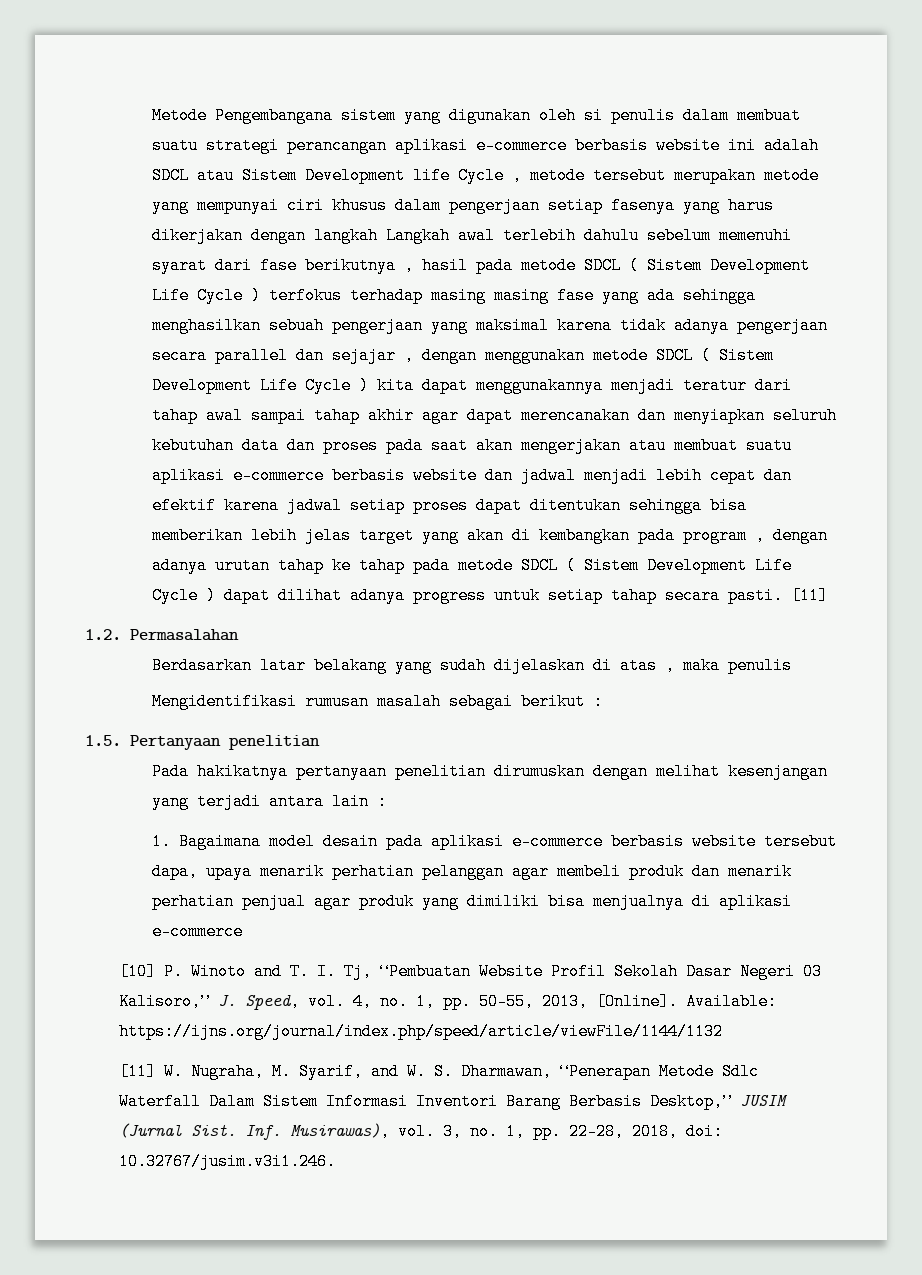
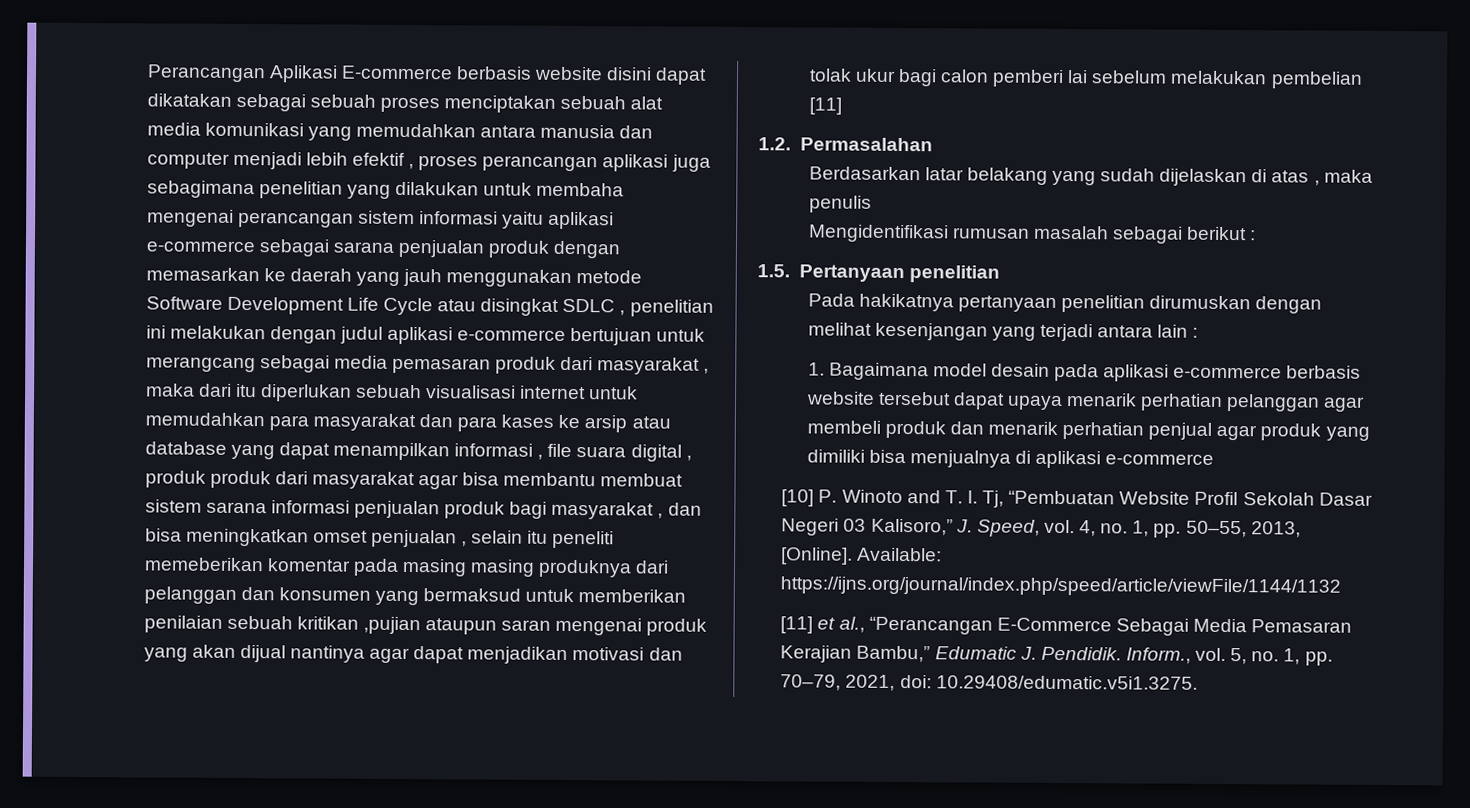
[152,107,802,124] [152,137,820,154] [152,167,820,184] [152,197,775,214] [152,227,793,244] [152,257,811,274] [152,287,757,304] [152,317,829,334] [152,347,775,364] [152,377,793,394] [152,407,838,424] [152,437,793,454] [152,467,793,484] [152,497,748,514] [152,527,829,544] [152,557,793,574] [152,587,784,604] Metode Pengembangana sistem yang digunakan oleh si penulis dalam membuat suatu strategi perancangan aplikasi e-commerce berbasis website ini adalah SDCL atau Sistem Development life Cycle , metode tersebut merupakan metode yang mempunyai ciri khusus dalam pengerjaan setiap fasenya yang harus dikerjakan dengan langkah Langkah awal terlebih dahulu sebelum memenuhi syarat dari fase berikutnya , hasil pada metode SDCL ( Sistem Development Life Cycle ) terfokus terhadap masing masing fase yang ada sehingga menghasilkan sebuah pengerjaan yang maksimal karena tidak adanya pengerjaan secara parallel dan sejajar , dengan menggunakan metode SDCL ( Sistem Development Life Cycle ) kita dapat menggunakannya menjadi teratur dari tahap awal sampai tahap akhir agar dapat merencanakan dan menyiapkan seluruh kebutuhan data dan proses pada saat akan mengerjakan atau membuat suatu aplikasi e-commerce berbasis website dan jadwal menjadi lebih cepat dan efektif karena jadwal setiap proses dapat ditentukan sehingga bisa memberikan lebih jelas target yang akan di kembangkan pada program , dengan adanya urutan tahap ke tahap pada metode SDCL ( Sistem Development Life Cycle ) dapat dilihat adanya progress untuk setiap tahap secara pasti. -> [146,64,708,85] [146,93,664,113] [146,122,654,141] [146,151,711,172] [146,180,625,199] [146,209,615,230] [145,239,621,259] [145,267,643,288] [145,296,714,317] [145,325,706,346] [145,355,710,375] [145,383,639,402] [144,412,671,433] [144,441,692,462] [144,470,684,490] [144,499,702,520] [144,528,615,549] [143,557,670,578] [143,586,687,606] [143,615,708,636] [143,644,683,664] [808,68,1363,89] Perancangan Aplikasi E-commerce berbasis website disini dapat dikatakan sebagai sebuah proses menciptakan sebuah alat media komunikasi yang memudahkan antara manusia dan computer menjadi lebih efektif , proses perancangan aplikasi juga sebagimana penelitian yang dilakukan untuk membaha mengenai perancangan sistem informasi yaitu aplikasi e-commerce sebagai sarana penjualan produk dengan memasarkan ke daerah yang jauh menggunakan metode Software Development Life Cycle atau disingkat SDLC , penelitian ini melakukan dengan judul aplikasi e-commerce bertujuan untuk merangcang sebagai media pemasaran produk dari masyarakat , maka dari itu diperlukan sebuah visualisasi internet untuk memudahkan para masyarakat dan para kases ke arsip atau database yang dapat menampilkan informasi , file suara digital , produk produk dari masyarakat agar bisa membantu membuat sistem sarana informasi penjualan produk bagi masyarakat , dan bisa meningkatkan omset penjualan , selain itu peneliti memeberikan komentar pada masing masing produknya dari pelanggan dan konsumen yang bermaksud untuk memberikan penilaian sebuah kritikan ,pujian ataupun saran mengenai produk yang akan dijual nantinya agar dapat menjadikan motivasi dan tolak ukur bagi calon pemberi lai sebelum melakukan pembelian
[152,863,199,880] dapa, -> [952,392,1005,410] dapat
[163,1063,759,1080] [118,1093,788,1110] [118,1123,723,1140] [118,1153,336,1170] W. Nugraha, M. Syarif, and W. S. Dharmawan, “Penerapan Metode Sdlc Waterfall Dalam Sistem Informasi Inventori Barang Berbasis Desktop,” JUSIM (Jurnal Sist. Inf. Musirawas), vol. 3, no. 1, pp. 22–28, 2018, doi: 10.32767/jusim.v3i1.246. -> [817,616,1353,636] [780,645,1333,666] [780,674,1198,691] et al., “Perancangan E-Commerce Sebagai Media Pemasaran Kerajian Bambu,” Edumatic J. Pendidik. Inform., vol. 5, no. 1, pp. 70–79, 2021, doi: 10.29408/edumatic.v5i1.3275.

